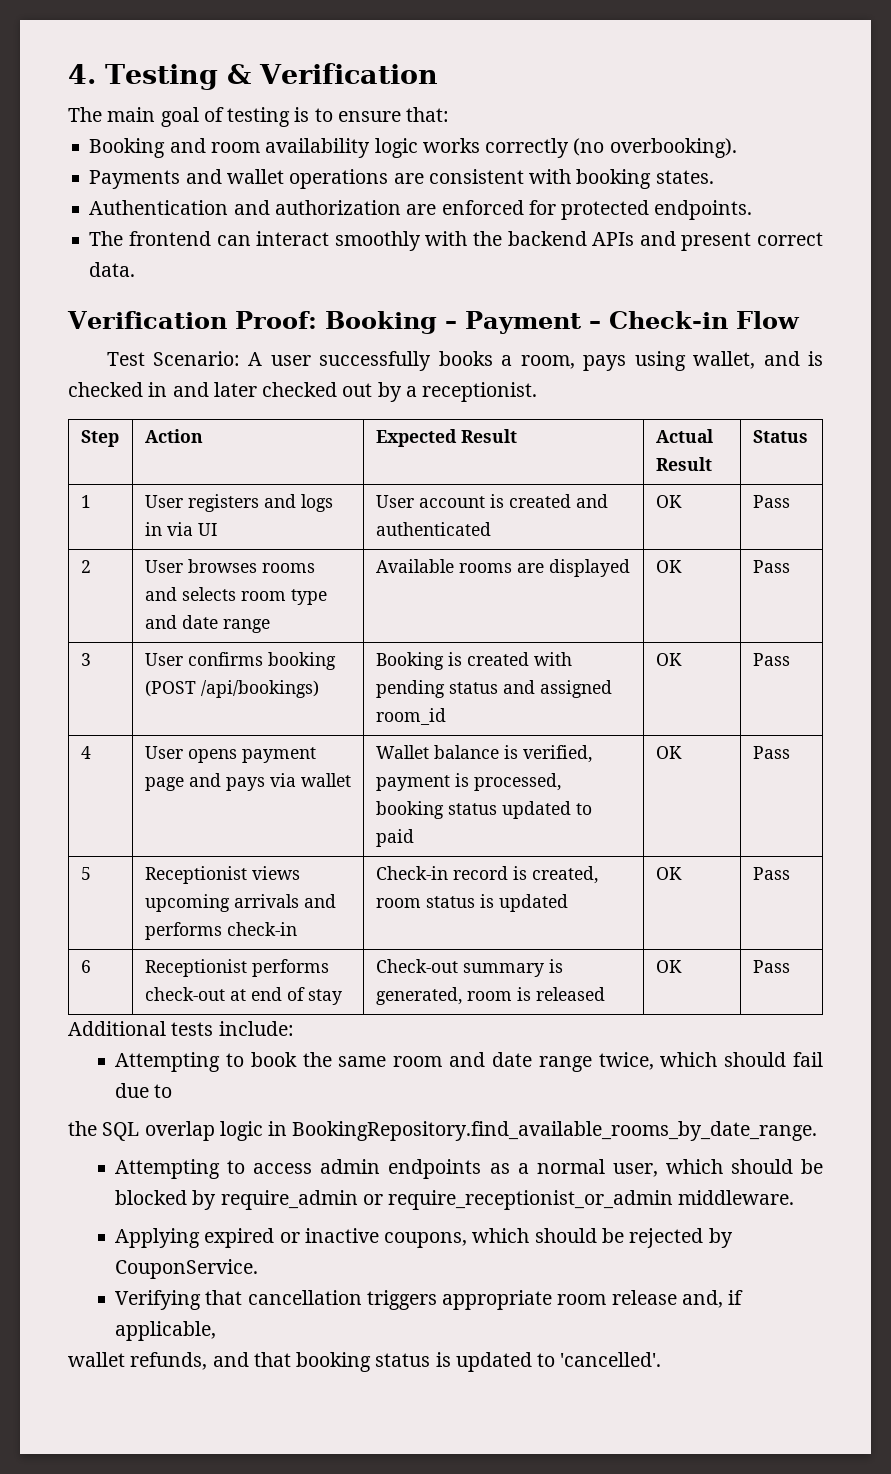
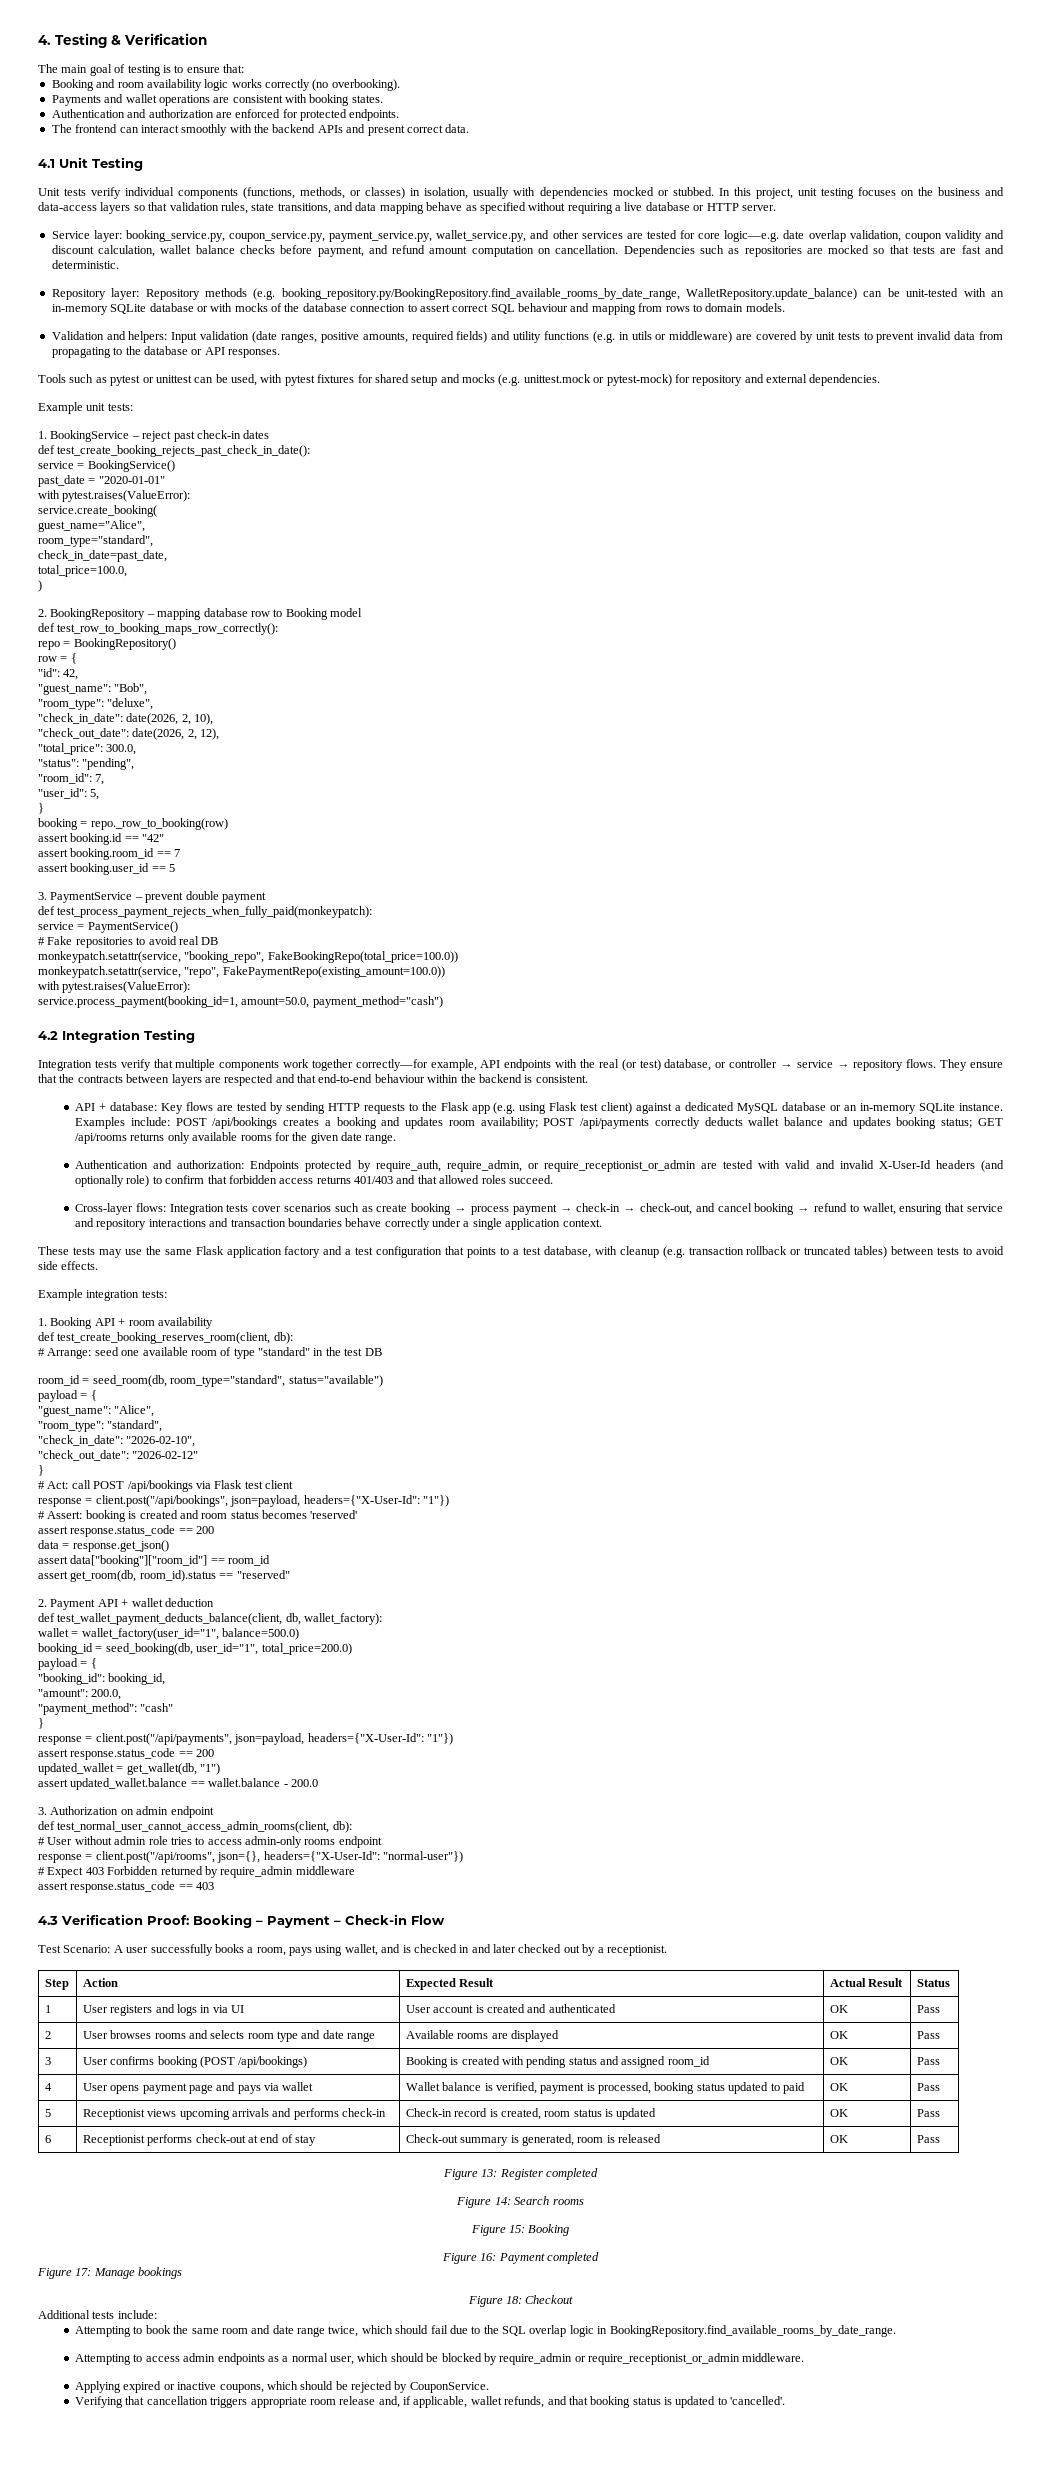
(136, 269) none -> [38,157,143,171] [38,187,1005,199] [38,202,776,214] [51,230,1004,242] [51,245,1005,257] [51,260,119,269] [51,288,1004,300] [51,303,785,315] [51,331,1004,343] [51,346,280,358] [38,374,881,386] [38,402,133,414] [38,430,270,442] [38,445,311,457] [38,460,175,472] [38,475,165,487] [38,490,191,502] [38,505,157,517] [38,520,145,532] [38,535,153,547] [38,550,167,562] [38,565,127,577] [38,580,42,592] [38,608,362,620] [38,623,279,635] [38,638,176,650] [38,653,77,664] [38,668,79,680] [38,683,148,695] [38,698,154,710] [38,713,214,725] [38,728,220,740] [38,743,137,755] [38,758,135,770] [38,773,105,785] [38,788,100,800] [38,803,44,814] [38,818,228,830] [38,833,165,845] [38,848,181,860] [38,863,176,875] [38,891,266,903] [38,906,373,918] [38,921,178,933] [38,936,219,948] [38,951,458,963] [38,966,445,978] [38,981,191,993] [38,996,443,1008] [38,1029,195,1043] [38,1059,1003,1071] [38,1074,588,1086] [74,1102,1004,1114] [74,1117,1003,1129] [74,1132,397,1144] [74,1160,1005,1172] [74,1175,553,1187] [74,1203,1004,1215] [74,1218,602,1230] [38,1246,1004,1258] [38,1261,99,1270] [38,1289,167,1301] [38,1317,213,1329] [38,1332,293,1344] [38,1347,382,1359] [38,1375,383,1387] [38,1390,97,1402] [38,1405,155,1417] [38,1420,163,1432] [38,1435,196,1447] [38,1450,199,1461] [38,1465,44,1476] [38,1480,293,1492] [38,1495,449,1507] [38,1510,358,1522] [38,1525,215,1537] [38,1540,169,1552] [38,1555,271,1567] [38,1570,290,1582] [38,1598,214,1610] [38,1613,383,1625] [38,1628,300,1640] [38,1643,352,1655] [38,1658,97,1670] [38,1673,166,1685] [38,1689,122,1700] [38,1703,174,1715] [38,1718,44,1729] [38,1733,453,1745] [38,1748,215,1760] [38,1763,221,1775] [38,1778,318,1790] [38,1806,214,1818] [38,1821,352,1833] [38,1836,382,1848] [38,1851,463,1863] [38,1866,355,1878] [38,1881,215,1893] [38,1916,58,1925] 4.1 Unit Testing // Unit tests verify individual components (functions, methods, or classes) in isolation, usually with dependencies mocked or stubbed. In this project, unit testing focuses on the business and data-access layers so that validation rules, state transitions, and data mapping behave as specified without requiring a live database or HTTP server. // Service layer: booking_service.py, coupon_service.py, payment_service.py, wallet_service.py, and other services are tested for core logic—e.g. date overlap validation, coupon validity and discount calculation, wallet balance checks before payment, and refund amount computation on cancellation. Dependencies such as repositories are mocked so that tests are fast and deterministic. // Repository layer: Repository methods (e.g. booking_repository.py/BookingRepository.find_available_rooms_by_date_range, WalletRepository.update_balance) can be unit-tested with an in-memory SQLite database or with mocks of the database connection to assert correct SQL behaviour and mapping from rows to domain models. // Validation and helpers: Input validation (date ranges, positive amounts, required fields) and utility functions (e.g. in utils or middleware) are covered by unit tests to prevent invalid data from propagating to the database or API responses. // Tools such as pytest or unittest can be used, with pytest fixtures for shared setup and mocks (e.g. unittest.mock or pytest-mock) for repository and external dependencies. // Example unit tests: // 1. BookingService – reject past check-in dates // def test_create_booking_rejects_past_check_in_date(): // service = BookingService() // past_date = "2020-01-01" // with pytest.raises(ValueError): // service.create_booking( // guest_name="Alice", // room_type="standard", // check_in_date=past_date, // total_price=100.0, // ) // 2. BookingRepository – mapping database row to Booking model // def test_row_to_booking_maps_row_correctly(): // repo = BookingRepository() // row = { // "id": 42, // "guest_name": "Bob", // "room_type": "deluxe", // "check_in_date": date(2026, 2, 10), // "check_out_date": date(2026, 2, 12), // "total_price": 300.0, // "status": "pending", // "room_id": 7, // "user_id": 5, // } // booking = repo._row_to_booking(row) // assert booking.id == "42" // assert booking.room_id == 7 // assert booking.user_id == 5 // 3. PaymentService – prevent double payment // def test_process_payment_rejects_when_fully_paid(monkeypatch): // service = PaymentService() // # Fake repositories to avoid real DB // monkeypatch.setattr(service, "booking_repo", FakeBookingRepo(total_price=100.0)) // monkeypatch.setattr(service, "repo", FakePaymentRepo(existing_amount=100.0)) // with pytest.raises(ValueError): // service.process_payment(booking_id=1, amount=50.0, payment_method="cash") // 4.2 Integration Testing // Integration tests verify that multiple components work together correctly—for example, API endpoints with the real (or test) database, or controller → service → repository flows. They ensure that the contracts between layers are respected and that end-to-end behaviour within the backend is consistent. // API + database: Key flows are tested by sending HTTP requests to the Flask app (e.g. using Flask test client) against a dedicated MySQL database or an in-memory SQLite instance. Examples include: POST /api/bookings creates a booking and updates room availability; POST /api/payments correctly deducts wallet balance and updates booking status; GET /api/rooms returns only available rooms for the given date range. // Authentication and authorization: Endpoints protected by require_auth, require_admin, or require_receptionist_or_admin are tested with valid and invalid X-User-Id headers (and optionally role) to confirm that forbidden access returns 401/403 and that allowed roles succeed. // Cross-layer flows: Integration tests cover scenarios such as create booking → process payment → check-in → check-out, and cancel booking → refund to wallet, ensuring that service and repository interactions and transaction boundaries behave correctly under a single application context. // These tests may use the same Flask application factory and a test configuration that points to a test database, with cleanup (e.g. transaction rollback or truncated tables) between tests to avoid side effects. // Example integration tests: // 1. Booking API + room availability // def test_create_booking_reserves_room(client, db): // # Arrange: seed one available room of type "standard" in the test DB // room_id = seed_room(db, room_type="standard", status="available") // payload = { // "guest_name": "Alice", // "room_type": "standard", // "check_in_date": "2026-02-10", // "check_out_date": "2026-02-12" // } // # Act: call POST /api/bookings via Flask test client // response = client.post("/api/bookings", json=payload, headers={"X-User-Id": "1"}) // # Assert: booking is created and room status becomes 'reserved' // assert response.status_code == 200 // data = response.get_json() // assert data["booking"]["room_id"] == room_id // assert get_room(db, room_id).status == "reserved" // 2. Payment API + wallet deduction // def test_wallet_payment_deducts_balance(client, db, wallet_factory): // wallet = wallet_factory(user_id="1", balance=500.0) // booking_id = seed_booking(db, user_id="1", total_price=200.0) // payload = { // "booking_id": booking_id, // "amount": 200.0, // "payment_method": "cash" // } // response = client.post("/api/payments", json=payload, headers={"X-User-Id": "1"}) // assert response.status_code == 200 // updated_wallet = get_wallet(db, "1") // assert updated_wallet.balance == wallet.balance - 200.0 // 3. Authorization on admin endpoint // def test_normal_user_cannot_access_admin_rooms(client, db): // # User without admin role tries to access admin-only rooms endpoint // response = client.post("/api/rooms", json={}, headers={"X-User-Id": "normal-user"}) // # Expect 403 Forbidden returned by require_admin middleware // assert response.status_code == 403 // 4.3
(790, 966) none -> [442,2168,599,2180] [456,2196,584,2208] [470,2224,570,2236] [441,2252,600,2264] [37,2267,183,2279] [467,2295,574,2307] // Figure 13: Register completed // Figure 14: Search rooms // Figure 15: Booking // Figure 16: Payment completed // Figure 17: Manage bookings // Figure 18: Checkout
(173, 1091) // -> (481, 2330) none
(217, 1331) // -> (468, 2402) none

